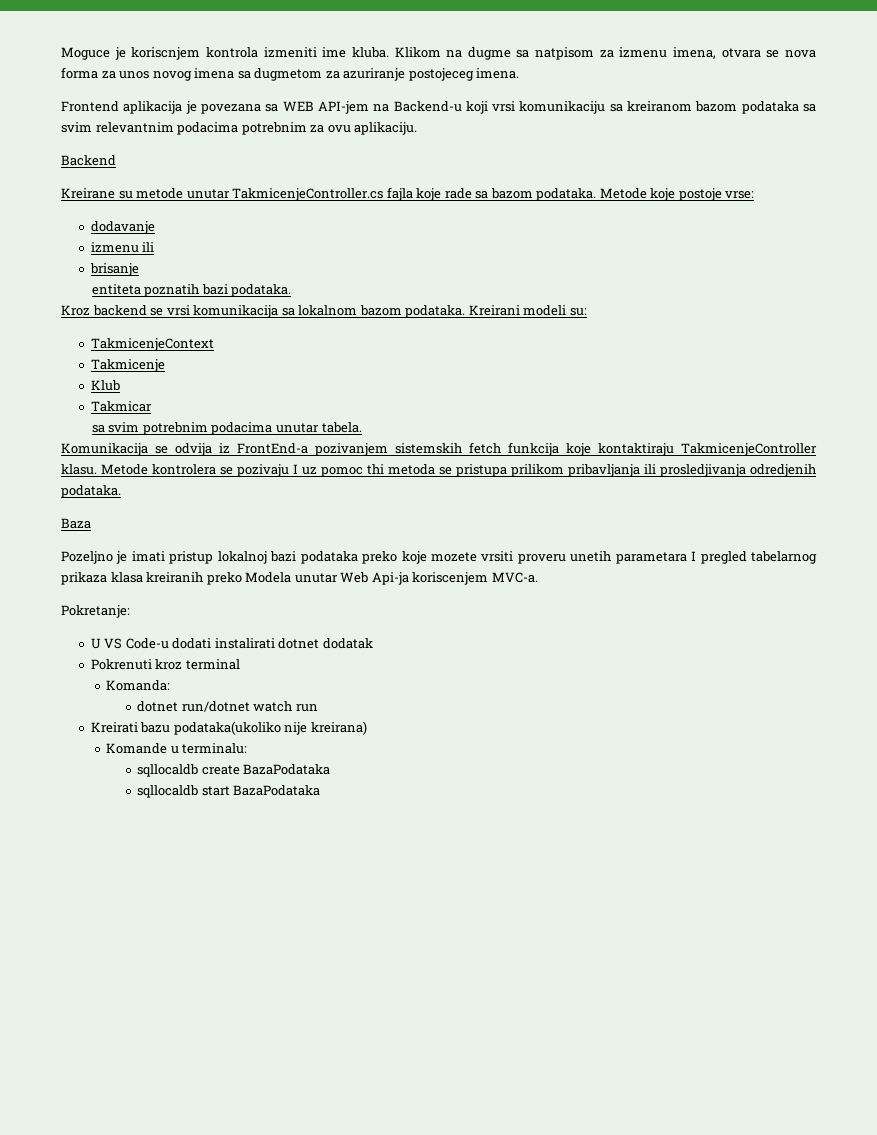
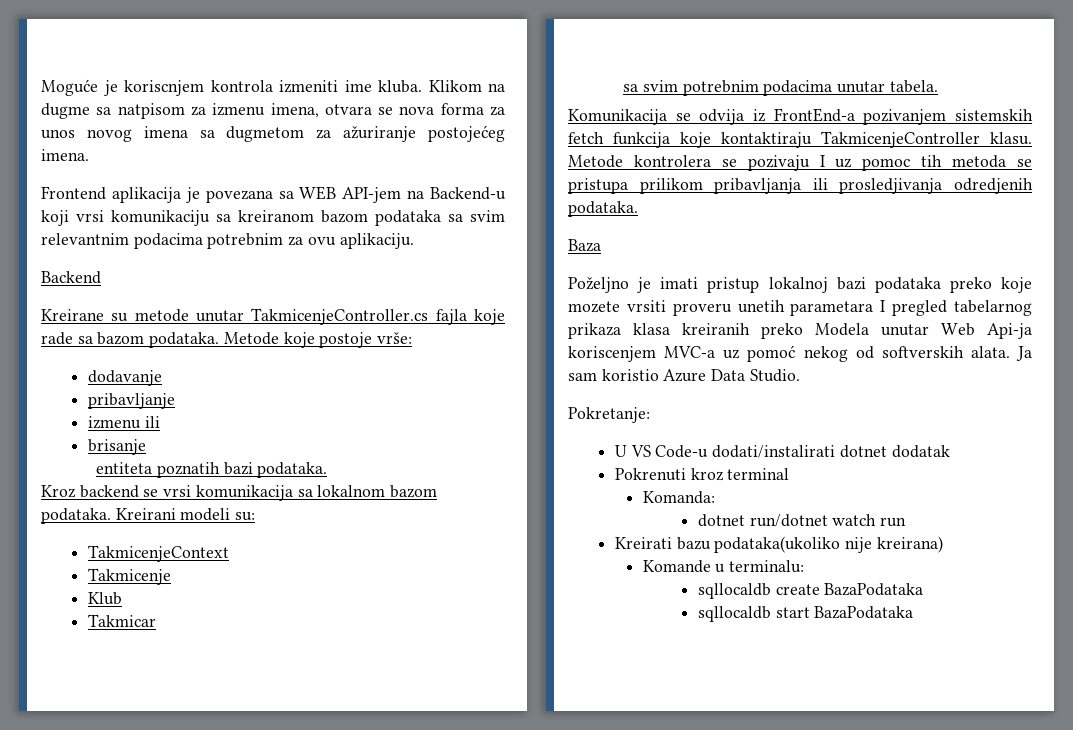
[61,47,110,60] Moguce -> [41,79,98,96] Moguće
[343,68,474,81] azuriranje postojeceg -> [343,125,505,142] ažuriranje postojećeg
[725,191,755,199] vrse: -> [377,332,413,344] vrše:
(155, 227) none -> [87,393,175,409] // pribavljanje
[367,464,384,475] thi -> [921,155,943,167] tih
[61,551,113,564] Pozeljno -> [568,277,629,293] Poželjno
[491,572,538,583] MVC-a. -> [664,345,1032,362] [568,369,800,382] MVC-a uz pomoć nekog od softverskih alata. Ja sam koristio Azure Data Studio.
[172,638,275,649] dodati instalirati -> [712,445,836,458] dodati/instalirati

